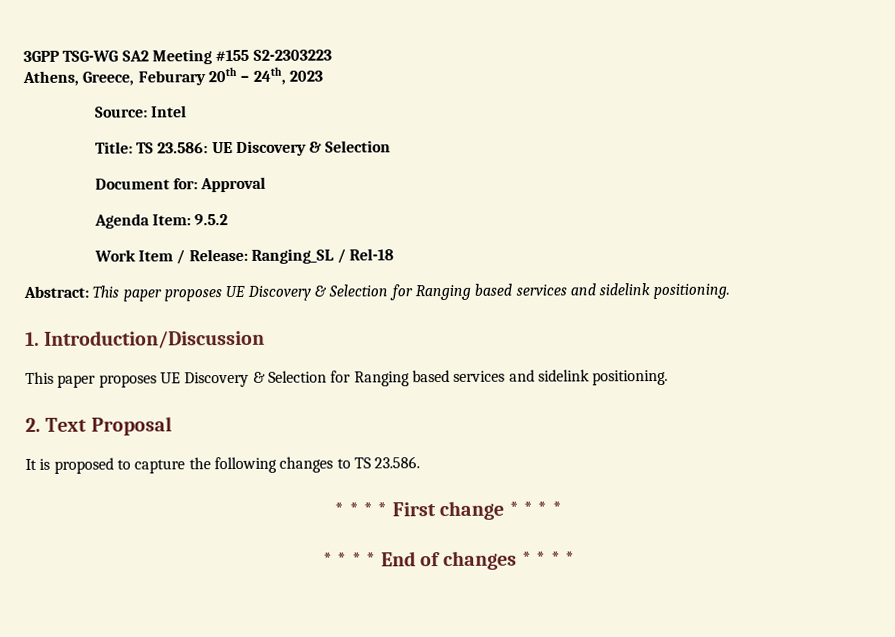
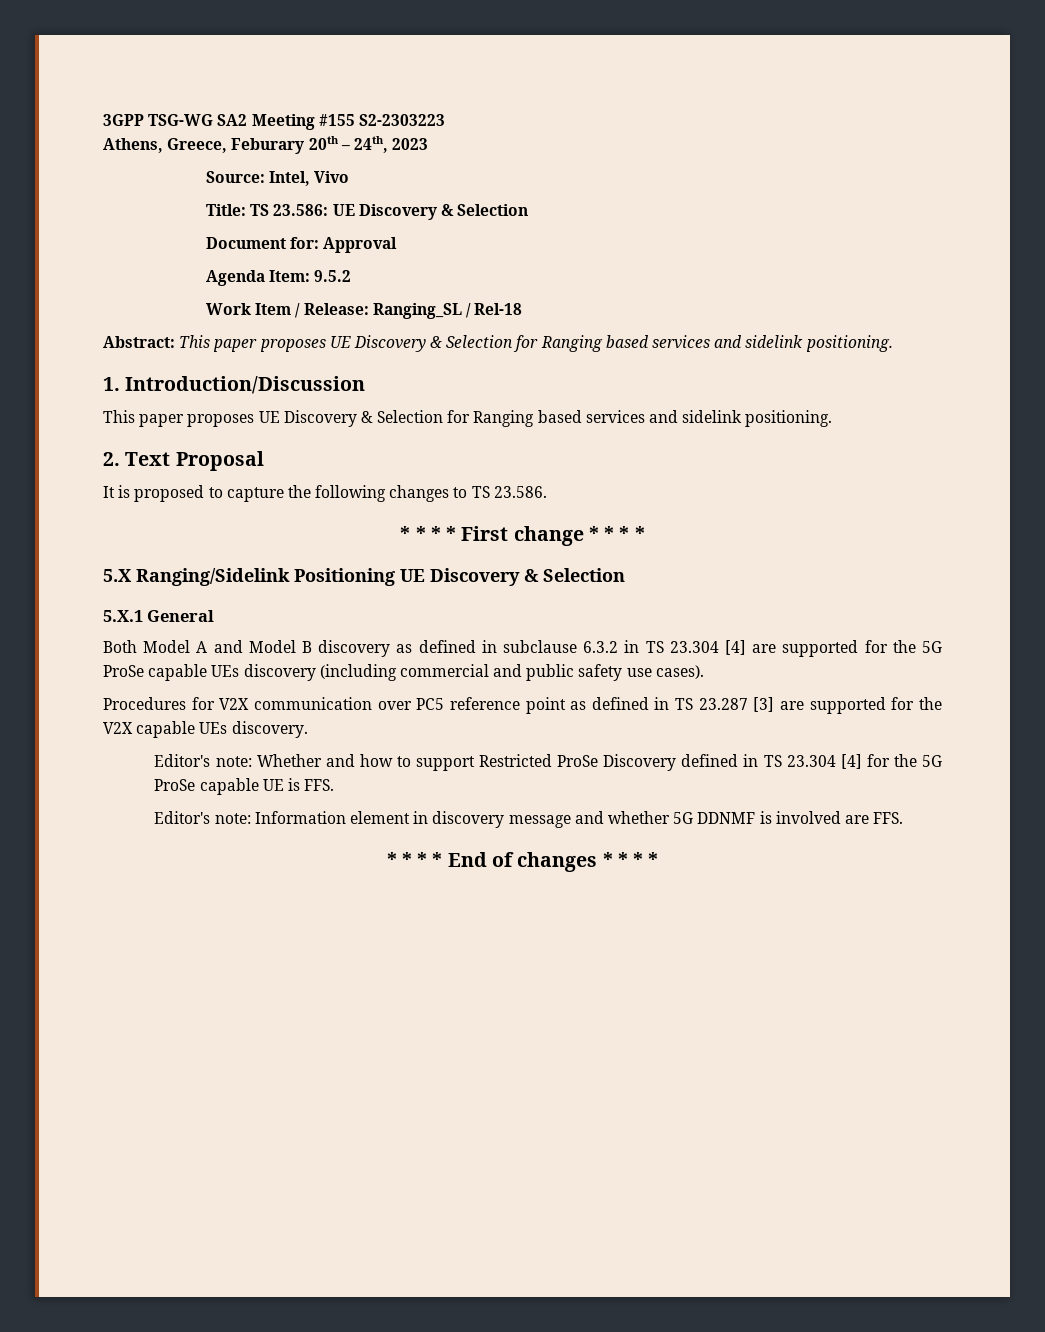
[149,105,187,118] Intel -> [269,171,350,186] Intel, Vivo
(562, 508) none -> [103,568,625,586] [103,610,215,622] [103,640,943,657] [103,664,704,681] [103,697,942,714] [103,721,308,738] [154,754,943,771] [154,778,335,795] [154,811,904,828] // 5.X Ranging/Sidelink Positioning UE Discovery & Selection // 5.X.1 General // Both Model A and Model B discovery as defined in subclause 6.3.2 in TS 23.304 [4] are supported for the 5G ProSe capable UEs discovery (including commercial and public safety use cases). // Procedures for V2X communication over PC5 reference point as defined in TS 23.287 [3] are supported for the V2X capable UEs discovery. // Editor's note: Whether and how to support Restricted ProSe Discovery defined in TS 23.304 [4] for the 5G ProSe capable UE is FFS. // Editor's note: Information element in discovery message and whether 5G DDNMF is involved are FFS.

